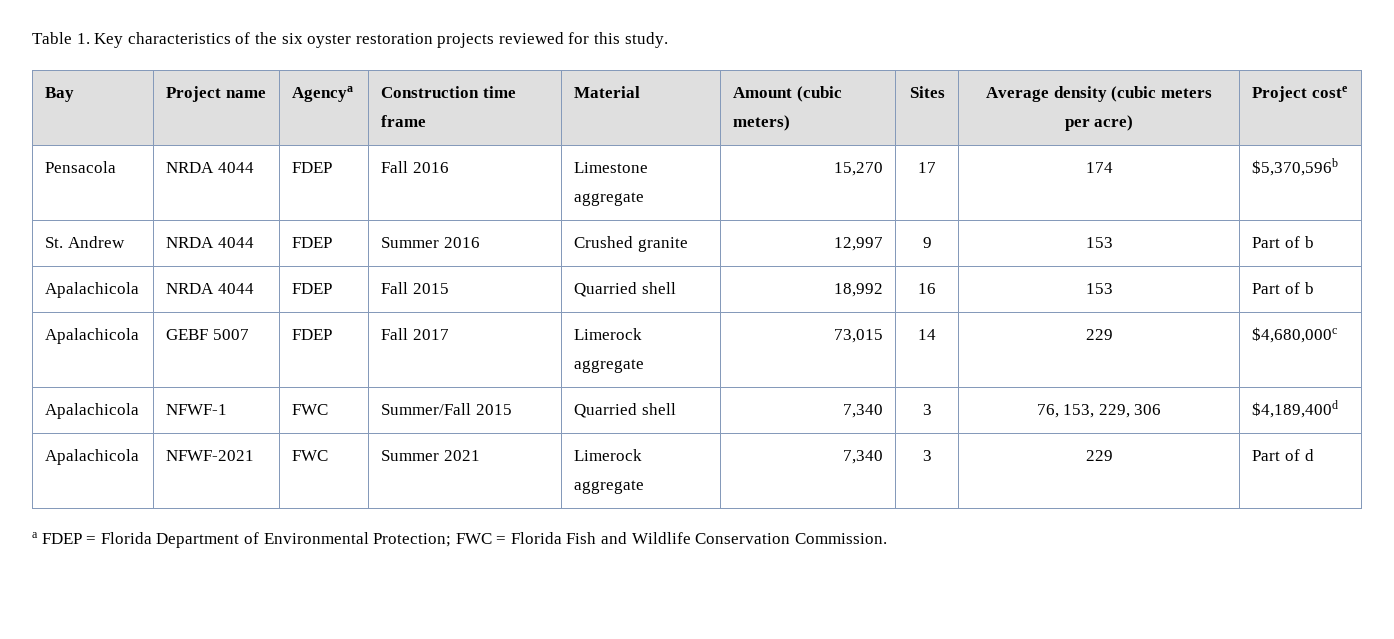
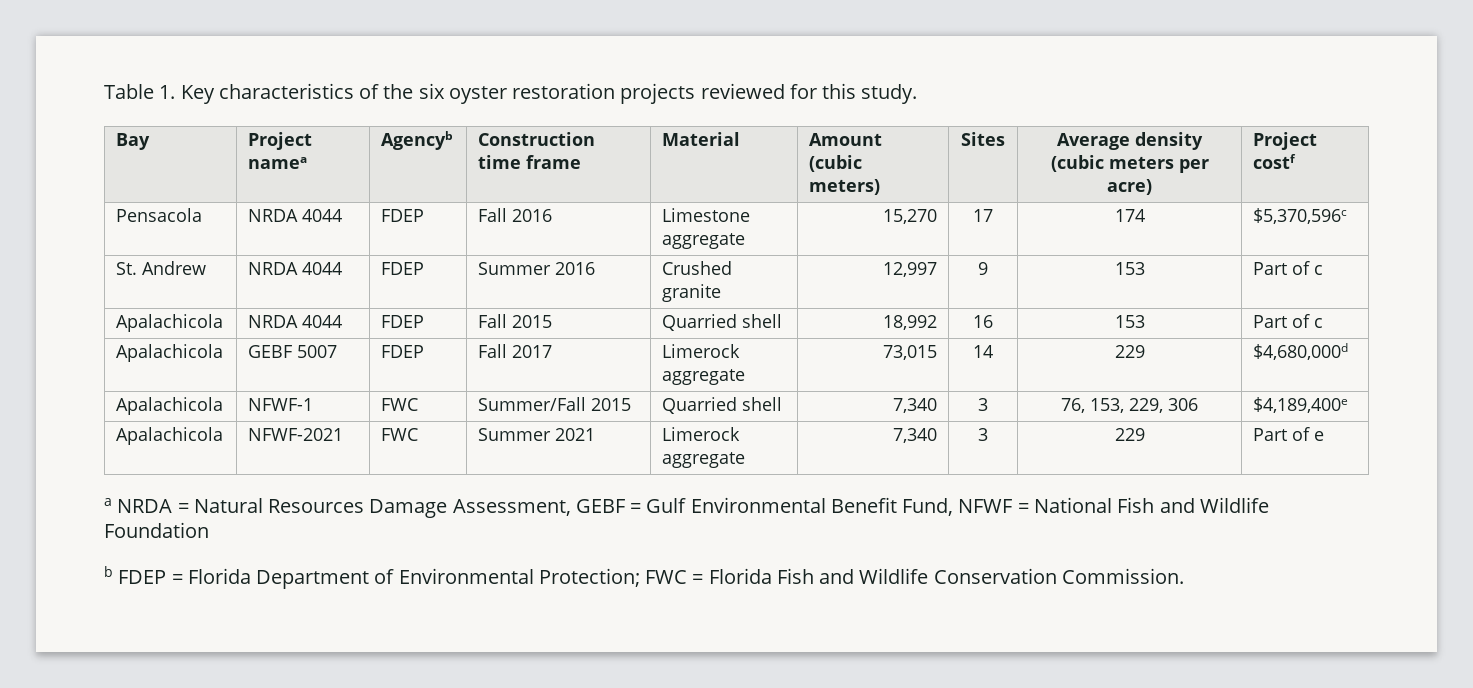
[225,90,266,98] [292,86,354,102] name | Agencya -> [248,157,308,169] [381,131,454,150] namea | Agencyb
[1311,86,1348,98] coste -> [1253,154,1297,169] costf
[1252,158,1339,176] $5,370,596b -> [1253,208,1348,224] $5,370,596c
[1304,236,1314,248] b -> [1314,265,1324,275] c
[1304,282,1314,294] b -> [1314,318,1324,328] c
[1252,327,1338,343] $4,680,000c -> [1253,343,1349,360] $4,680,000d
[1252,400,1339,418] $4,189,400d -> [1253,397,1349,413] $4,189,400e
[1304,449,1314,461] d -> [1314,431,1325,441] e
(38, 535) none -> [117,497,1269,518] [104,522,209,538] [104,566,113,577] NRDA = Natural Resources Damage Assessment, GEBF = Gulf Environmental Benefit Fund, NFWF = National Fish and Wildlife Foundation // b

